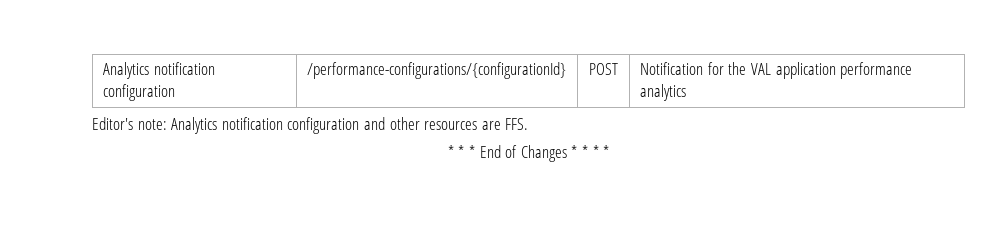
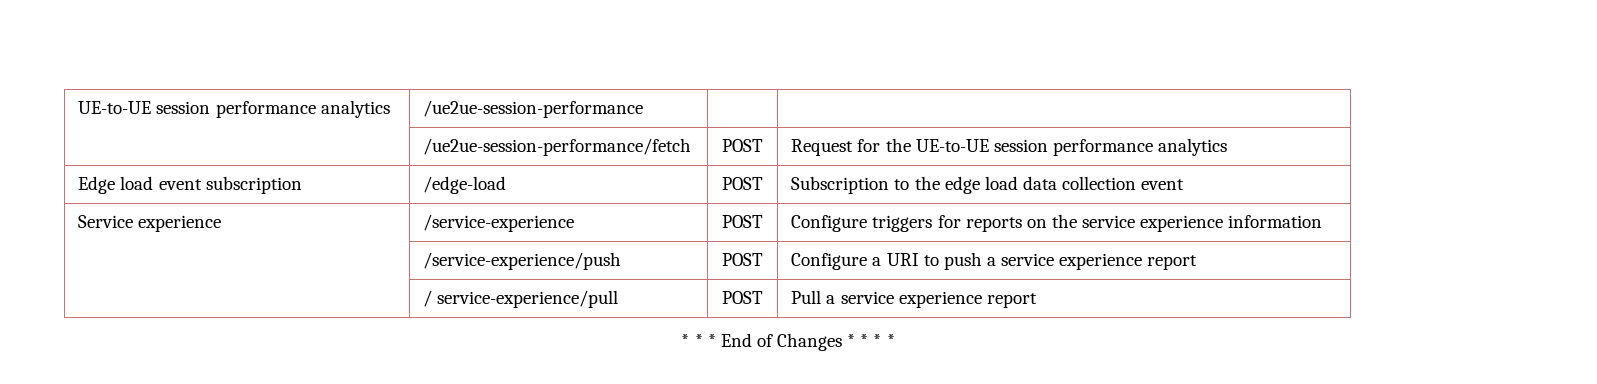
[103,62,215,79] [103,84,176,101] [307,62,567,79] [589,63,618,75] [640,62,704,75] Analytics notification configuration | /performance-configurations/{configurationId} | POST | Notification -> [78,100,390,118] [423,100,644,118] [423,138,692,156] [722,139,763,152] [791,139,854,156] UE-to-UE session performance analytics | /ue2ue-session-performance | | // | /ue2ue-session-performance/fetch | POST | Request
[750,62,913,79] [640,84,687,101] [92,117,529,134] VAL application performance analytics // Editor's note: Analytics notification configuration and other resources are FFS. -> [915,138,1228,156] [78,176,302,194] [423,176,507,194] [722,177,763,190] [791,176,1185,194] [78,215,222,232] [423,214,575,232] [722,215,763,228] [791,214,1323,232] [423,252,622,270] [722,253,763,266] [791,252,1198,270] [423,290,619,308] [722,291,763,304] [791,290,1037,308] UE-to-UE session performance analytics // Edge load event subscription | /edge-load | POST | Subscription to the edge load data collection event // Service experience | /service-experience | POST | Configure triggers for reports on the service experience information // | /service-experience/push | POST | Configure a URI to push a service experience report // | / service-experience/pull | POST | Pull a service experience report

